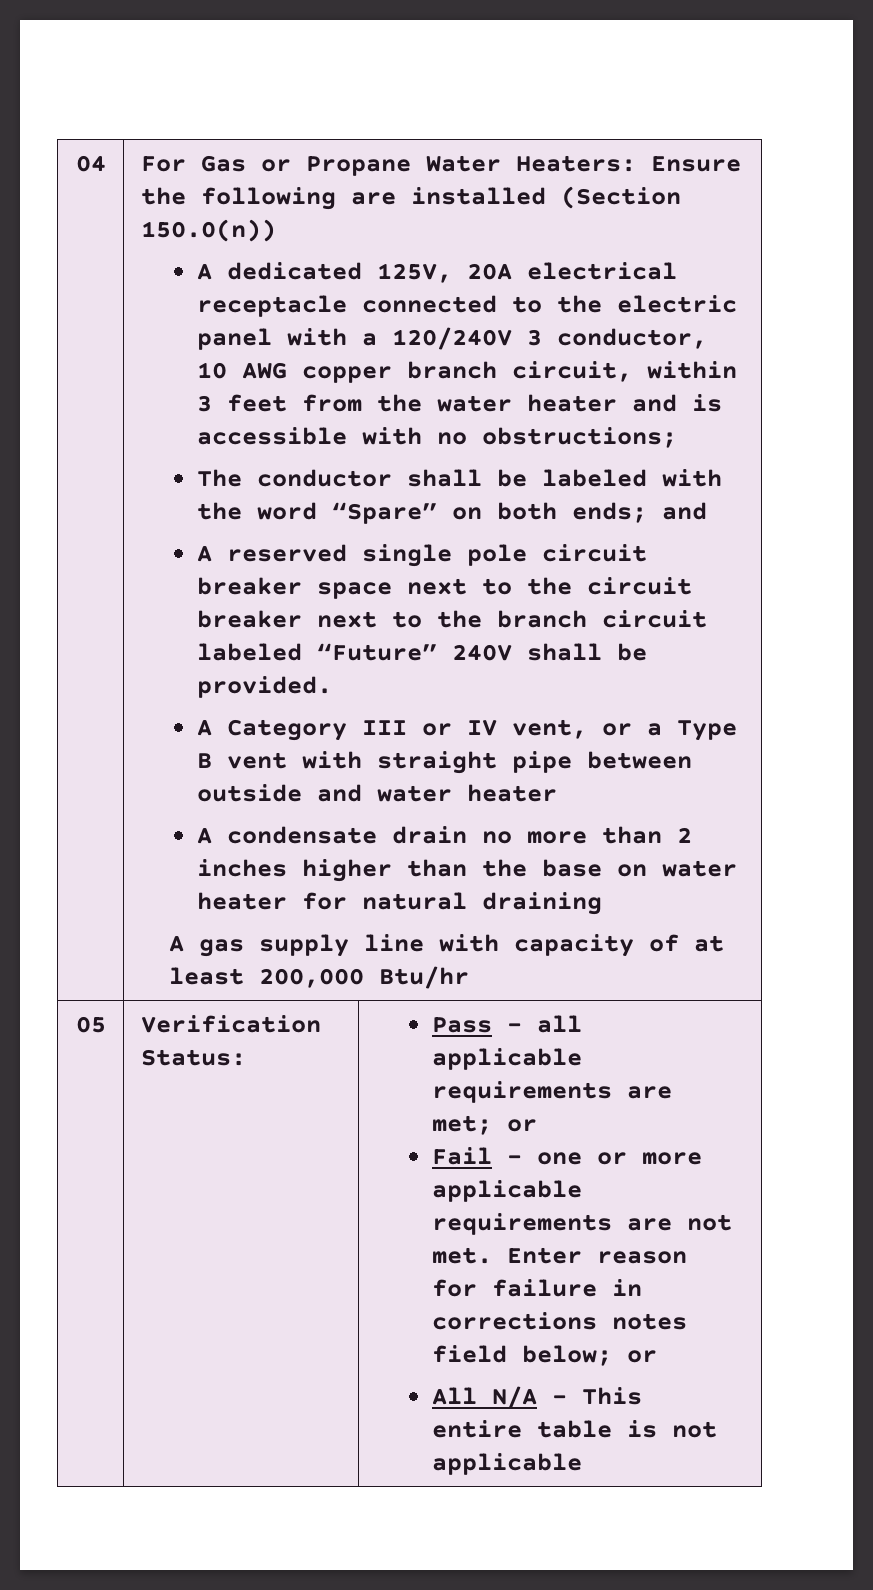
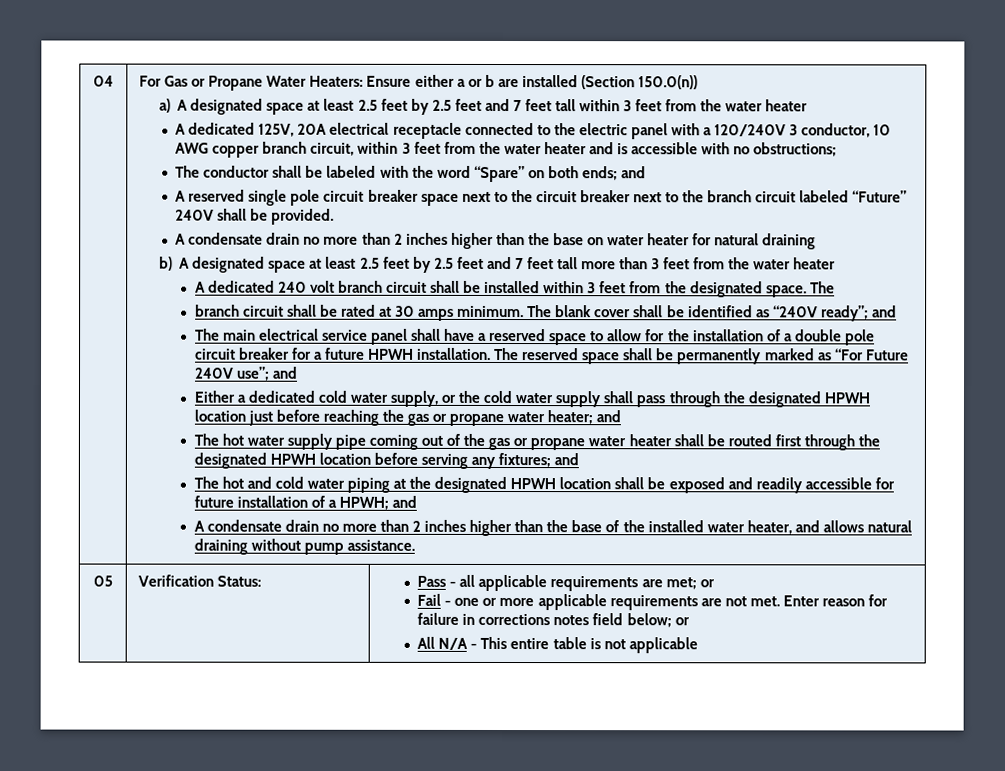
[140,187,336,210] the following -> [414,74,495,87] either a or b
(276, 230) none -> [158,98,809,115] // a) A designated space at least 2.5 feet by 2.5 feet and 7 feet tall within 3 feet from the water heater
[196,719,737,741] [196,751,692,774] [196,784,557,802] // A Category III or IV vent, or a Type B vent with straight pipe between outside and water heater -> (335, 216) none
[168,934,724,957] [168,966,469,989] A gas supply line with capacity of at least 200,000 Btu/hr -> [158,256,837,273] [194,280,835,298] [194,304,897,322] [194,328,875,346] [194,347,909,365] [194,366,298,381] [193,390,870,408] [193,409,622,427] [193,433,880,451] [193,452,580,469] [193,476,895,494] [193,495,418,510] [193,519,912,537] [193,538,416,555] b) A designated space at least 2.5 feet by 2.5 feet and 7 feet tall more than 3 feet from the water heater // A dedicated 240 volt branch circuit shall be installed within 3 feet from the designated space. The // branch circuit shall be rated at 30 amps minimum. The blank cover shall be identified as “240V ready”; and // The main electrical service panel shall have a reserved space to allow for the installation of a double pole circuit breaker for a future HPWH installation. The reserved space shall be permanently marked as “For Future 240V use”; and // Either a dedicated cold water supply, or the cold water supply shall pass through the designated HPWH location just before reaching the gas or propane water heater; and // The hot water supply pipe coming out of the gas or propane water heater shall be routed first through the designated HPWH location before serving any fixtures; and // The hot and cold water piping at the designated HPWH location shall be exposed and readily accessible for future installation of a HPWH; and // A condensate drain no more than 2 inches higher than the base of the installed water heater, and allows natural draining without pump assistance.

